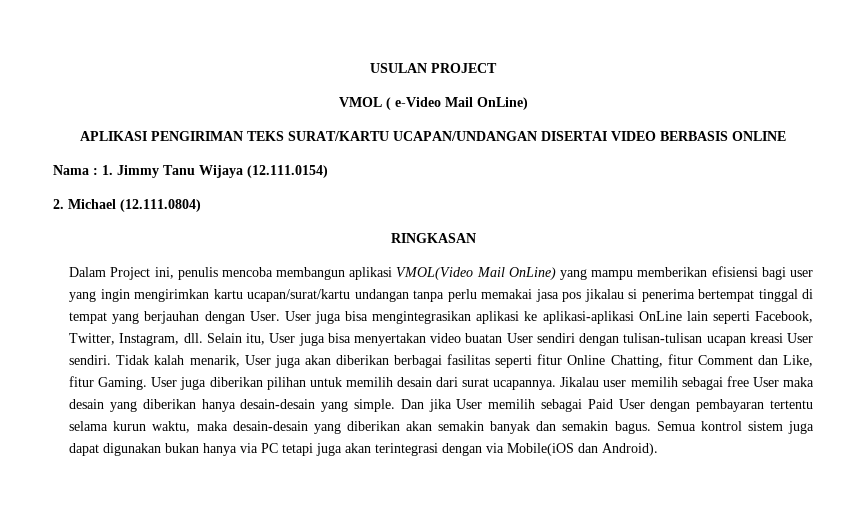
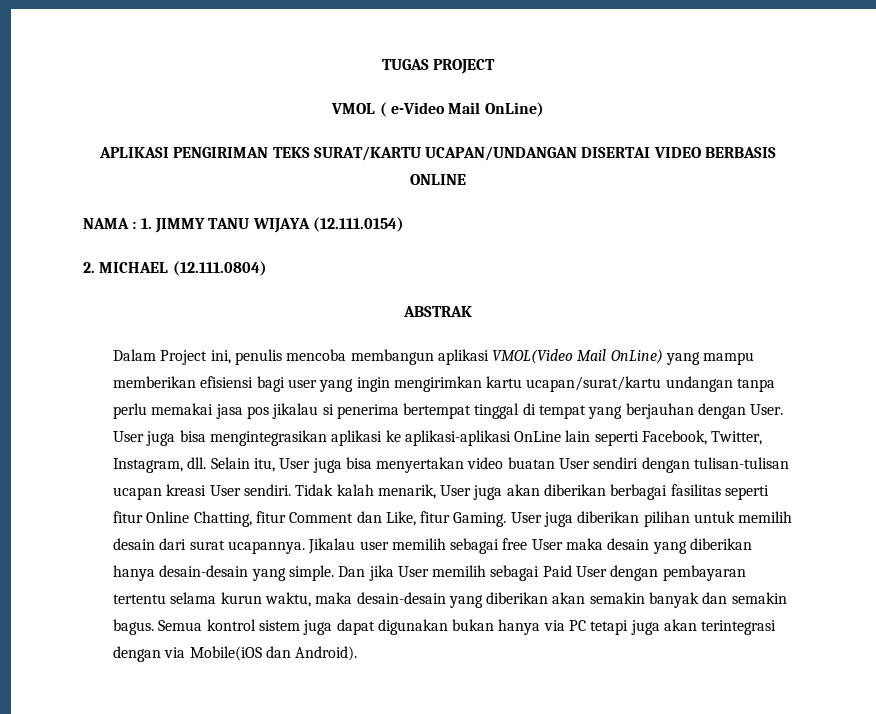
[370,63,427,73] USULAN -> [381,59,429,70] TUGAS
[53,165,89,175] Nama -> [83,218,129,229] NAMA
[117,165,243,178] Jimmy Tanu Wijaya -> [154,218,310,233] JIMMY TANU WIJAYA
[68,199,116,209] Michael -> [99,262,169,273] MICHAEL
[390,233,476,243] RINGKASAN -> [403,306,472,317] ABSTRAK

